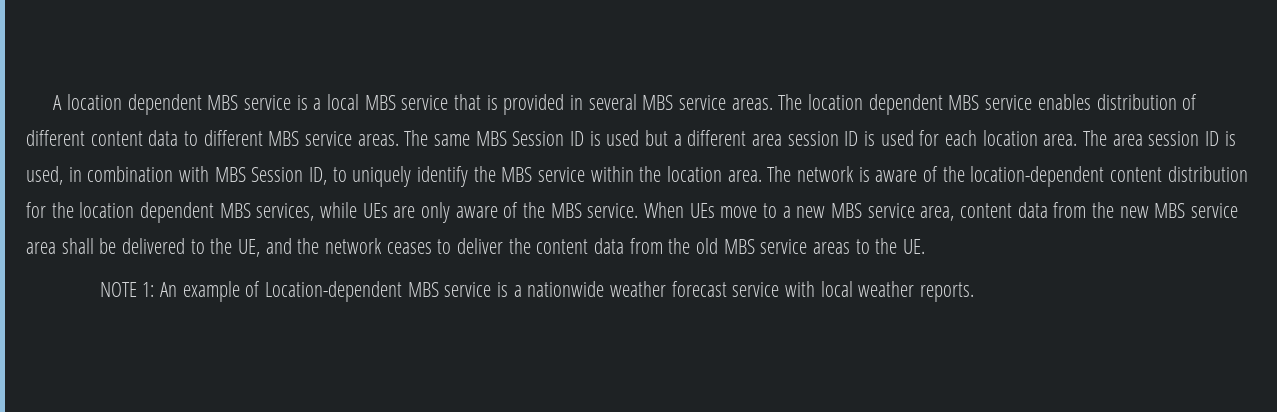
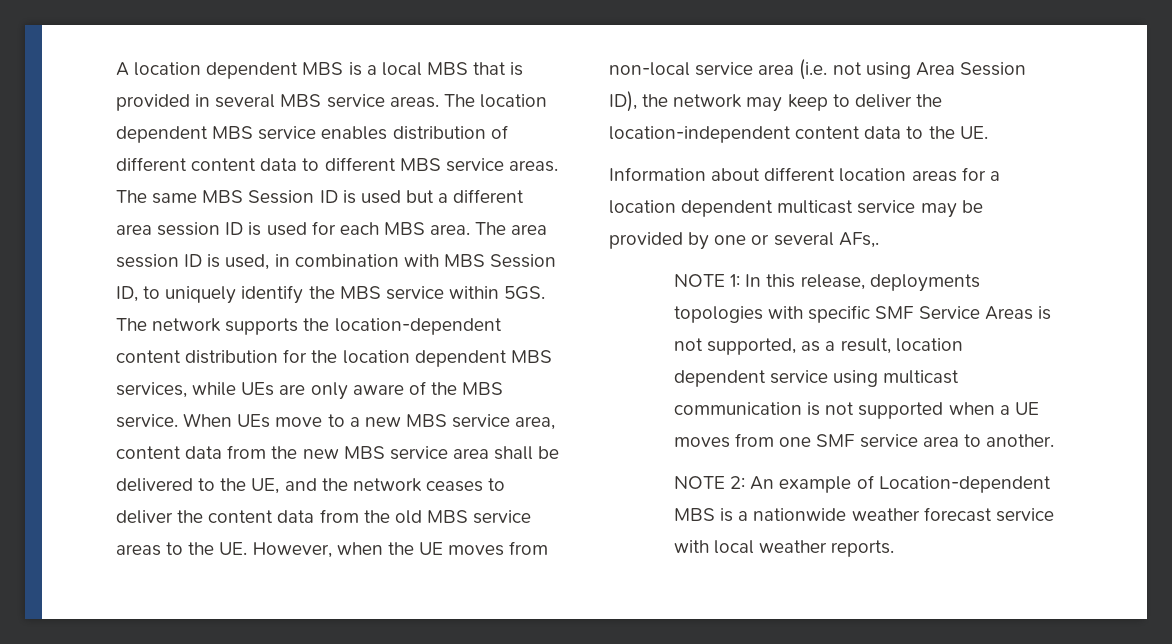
[244,95,292,110] service -> (344, 68) none
[401,95,449,110] service -> (468, 68) none
[982,130,1038,146] location -> [383,222,425,235] MBS
[639,166,939,182] the location area. The network is aware of -> [504,286,546,300] [116,318,299,335] 5GS. The network supports
[99,282,155,297] // NOTE 1: -> [252,541,549,558] [609,59,1026,80] [609,91,942,112] [609,126,988,143] [609,167,1000,182] [609,200,983,218] [609,232,879,250] [674,274,980,292] [674,305,1051,323] [674,338,963,355] [674,370,960,387] [674,402,1039,419] [674,433,1054,448] [674,476,746,489] However, when the UE moves from non-local service area (i.e. not using Area Session ID), the network may keep to deliver the location-independent content data to the UE. // Information about different location areas for a location dependent multicast service may be provided by one or several AFs,. // NOTE 1: In this release, deployments topologies with specific SMF Service Areas is not supported, as a result, location dependent service using multicast communication is not supported when a UE moves from one SMF service area to another. // NOTE 2:
[444,282,492,297] service -> (716, 514) none

